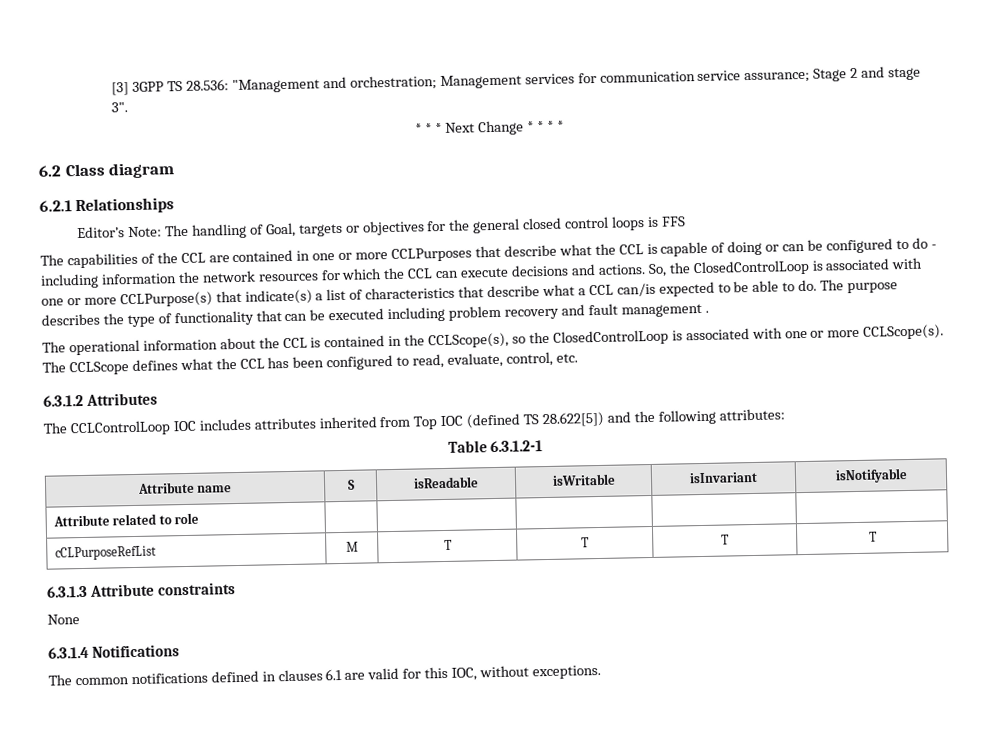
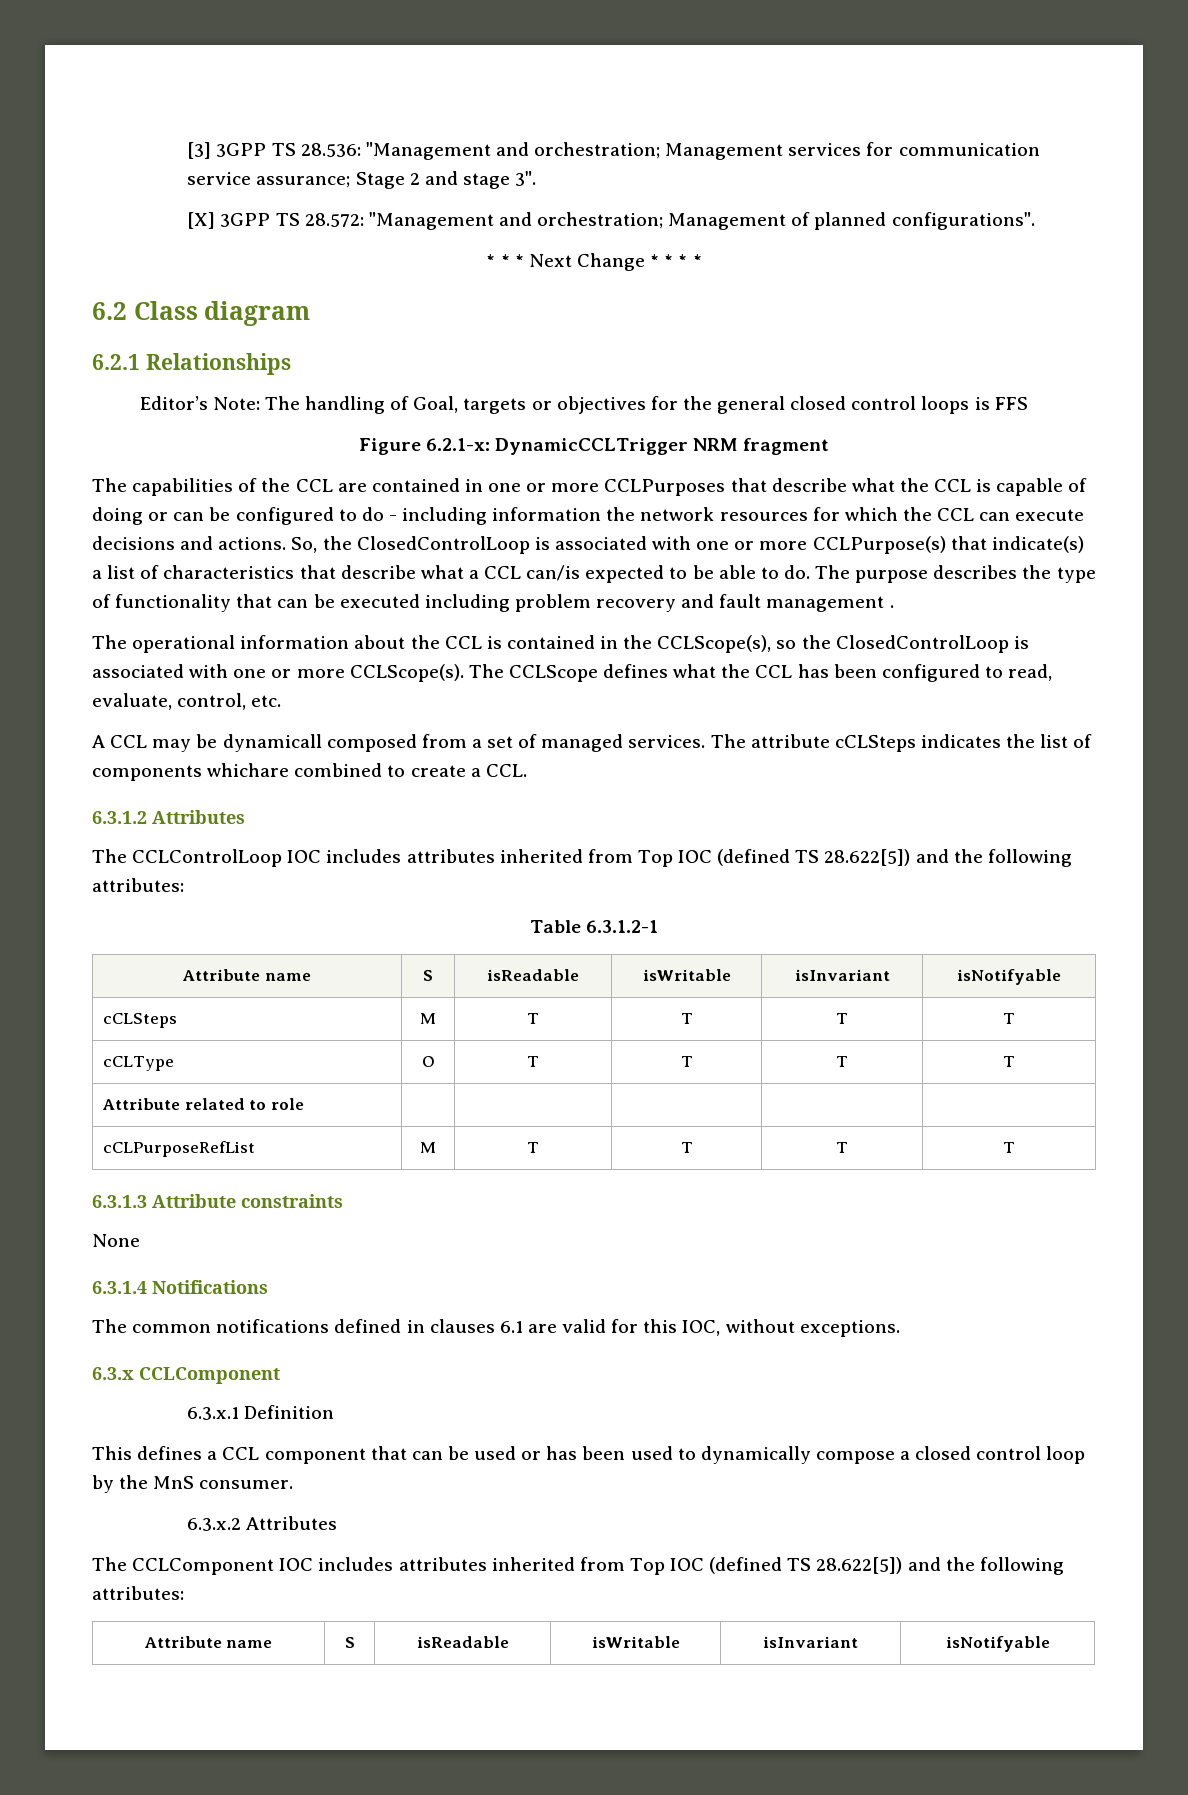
(129, 107) none -> [187,212,1035,230] // [X] 3GPP TS 28.572: "Management and orchestration; Management of planned configurations".
(686, 221) none -> [358,438,830,455] // Figure 6.2.1-x: DynamicCCLTrigger NRM fragment
(578, 358) none -> [92,734,1093,752] [92,763,527,781] // A CCL may be dynamicall composed from a set of managed services. The attribute cCLSteps indicates the list of components whichare combined to create a CCL.
(908, 476) none -> [102,1013,177,1028] [420,1013,436,1024] [527,1013,539,1024] [680,1013,693,1024] [836,1013,848,1024] [1003,1013,1015,1024] [102,1056,174,1071] [421,1056,435,1067] [527,1056,539,1067] [680,1056,693,1067] [836,1056,848,1067] [1003,1056,1015,1067] // cCLSteps | M | T | T | T | T // cCLType | O | T | T | T | T
(601, 672) none -> [92,1367,280,1384] [187,1405,335,1420] [92,1446,1086,1464] [92,1475,294,1493] [187,1516,338,1531] [92,1557,1064,1575] [92,1586,184,1600] [143,1636,273,1648] [344,1637,355,1648] [416,1636,509,1648] [591,1636,680,1648] [763,1636,858,1648] [945,1636,1050,1652] // 6.3.x CCLComponent // 6.3.x.1 Definition // This defines a CCL component that can be used or has been used to dynamically compose a closed control loop by the MnS consumer. // 6.3.x.2 Attributes // The CCLComponent IOC includes attributes inherited from Top IOC (defined TS 28.622[5]) and the following attributes: // Attribute name | S | isReadable | isWritable | isInvariant | isNotifyable

